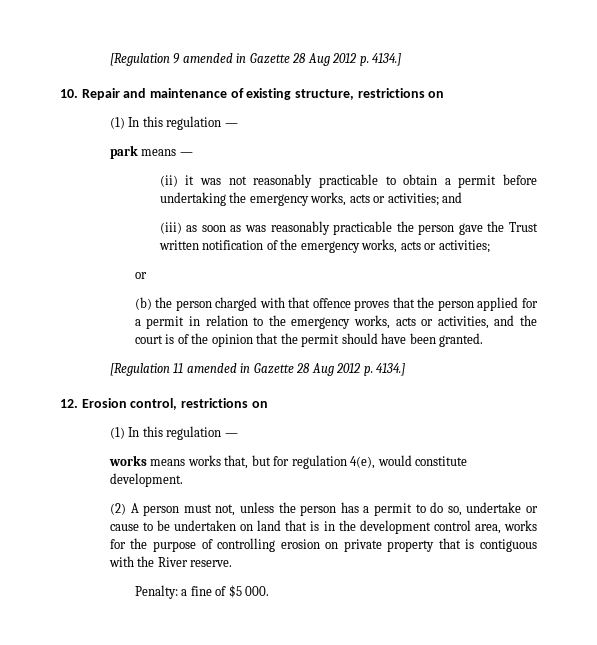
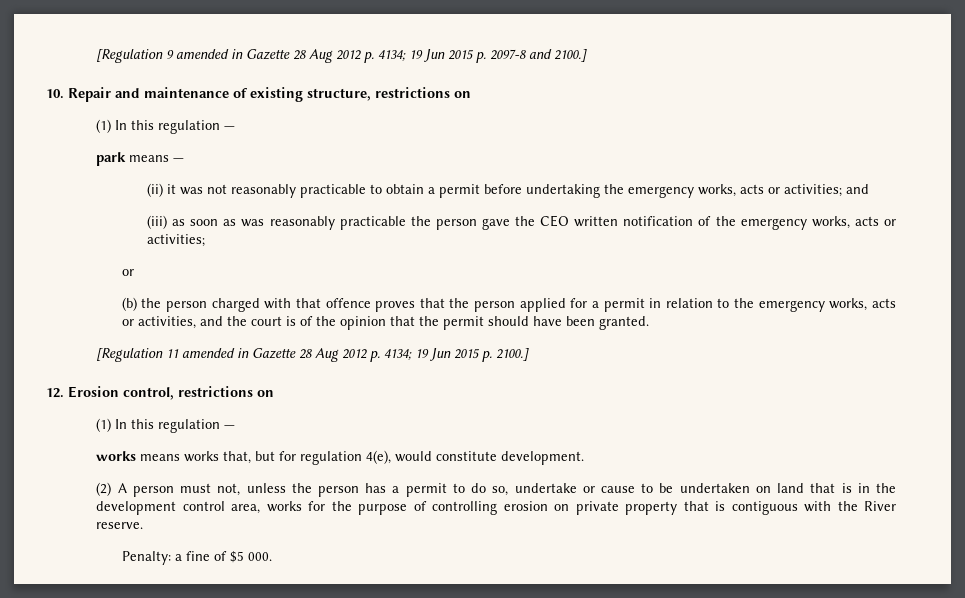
[372,53,402,66] 4134.] -> [378,49,588,63] 4134; 19 Jun 2015 p. 2097-8 and 2100.]
[509,222,539,232] Trust -> [540,215,570,227] CEO
[376,363,406,376] 4134.] -> [384,348,530,362] 4134; 19 Jun 2015 p. 2100.]

